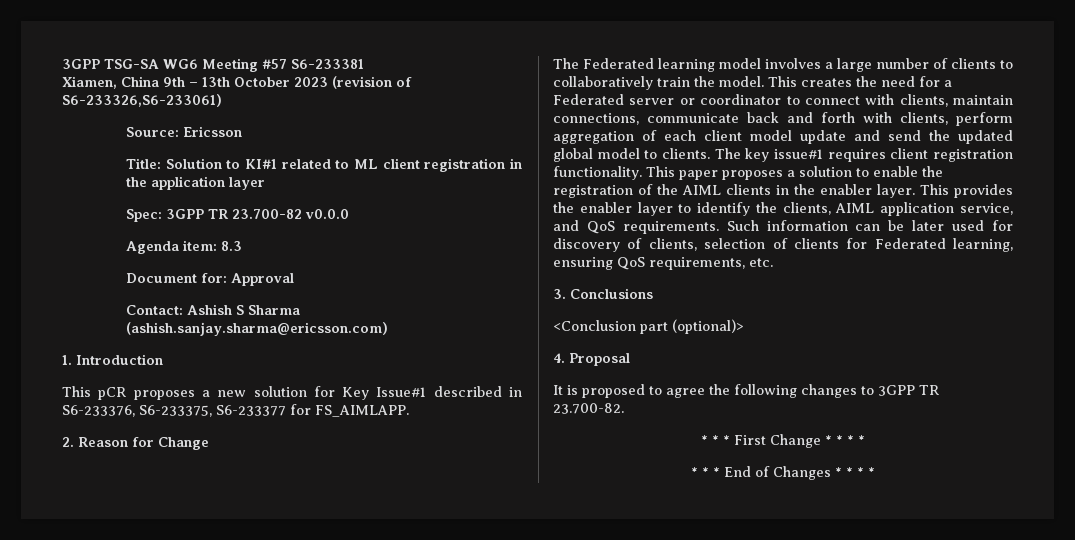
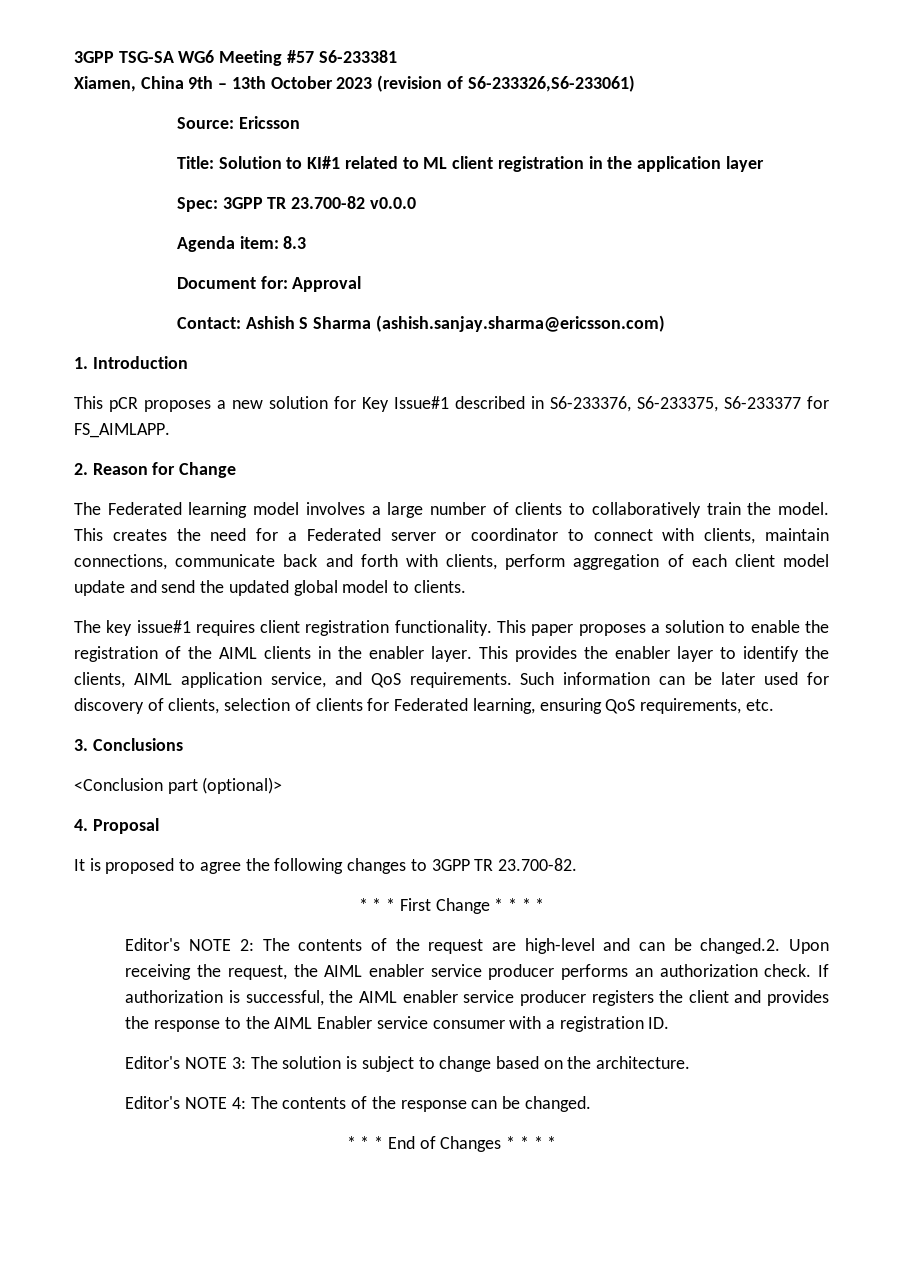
(710, 153) none -> (466, 586) //
(865, 440) none -> [125,938,830,954] [125,964,829,980] [125,990,829,1006] [125,1016,670,1032] [125,1056,691,1072] [125,1096,591,1112] // Editor's NOTE 2: The contents of the request are high-level and can be changed.2. Upon receiving the request, the AIML enabler service producer performs an authorization check. If authorization is successful, the AIML enabler service producer registers the client and provides the response to the AIML Enabler service consumer with a registration ID. // Editor's NOTE 3: The solution is subject to change based on the architecture. // Editor's NOTE 4: The contents of the response can be changed.

